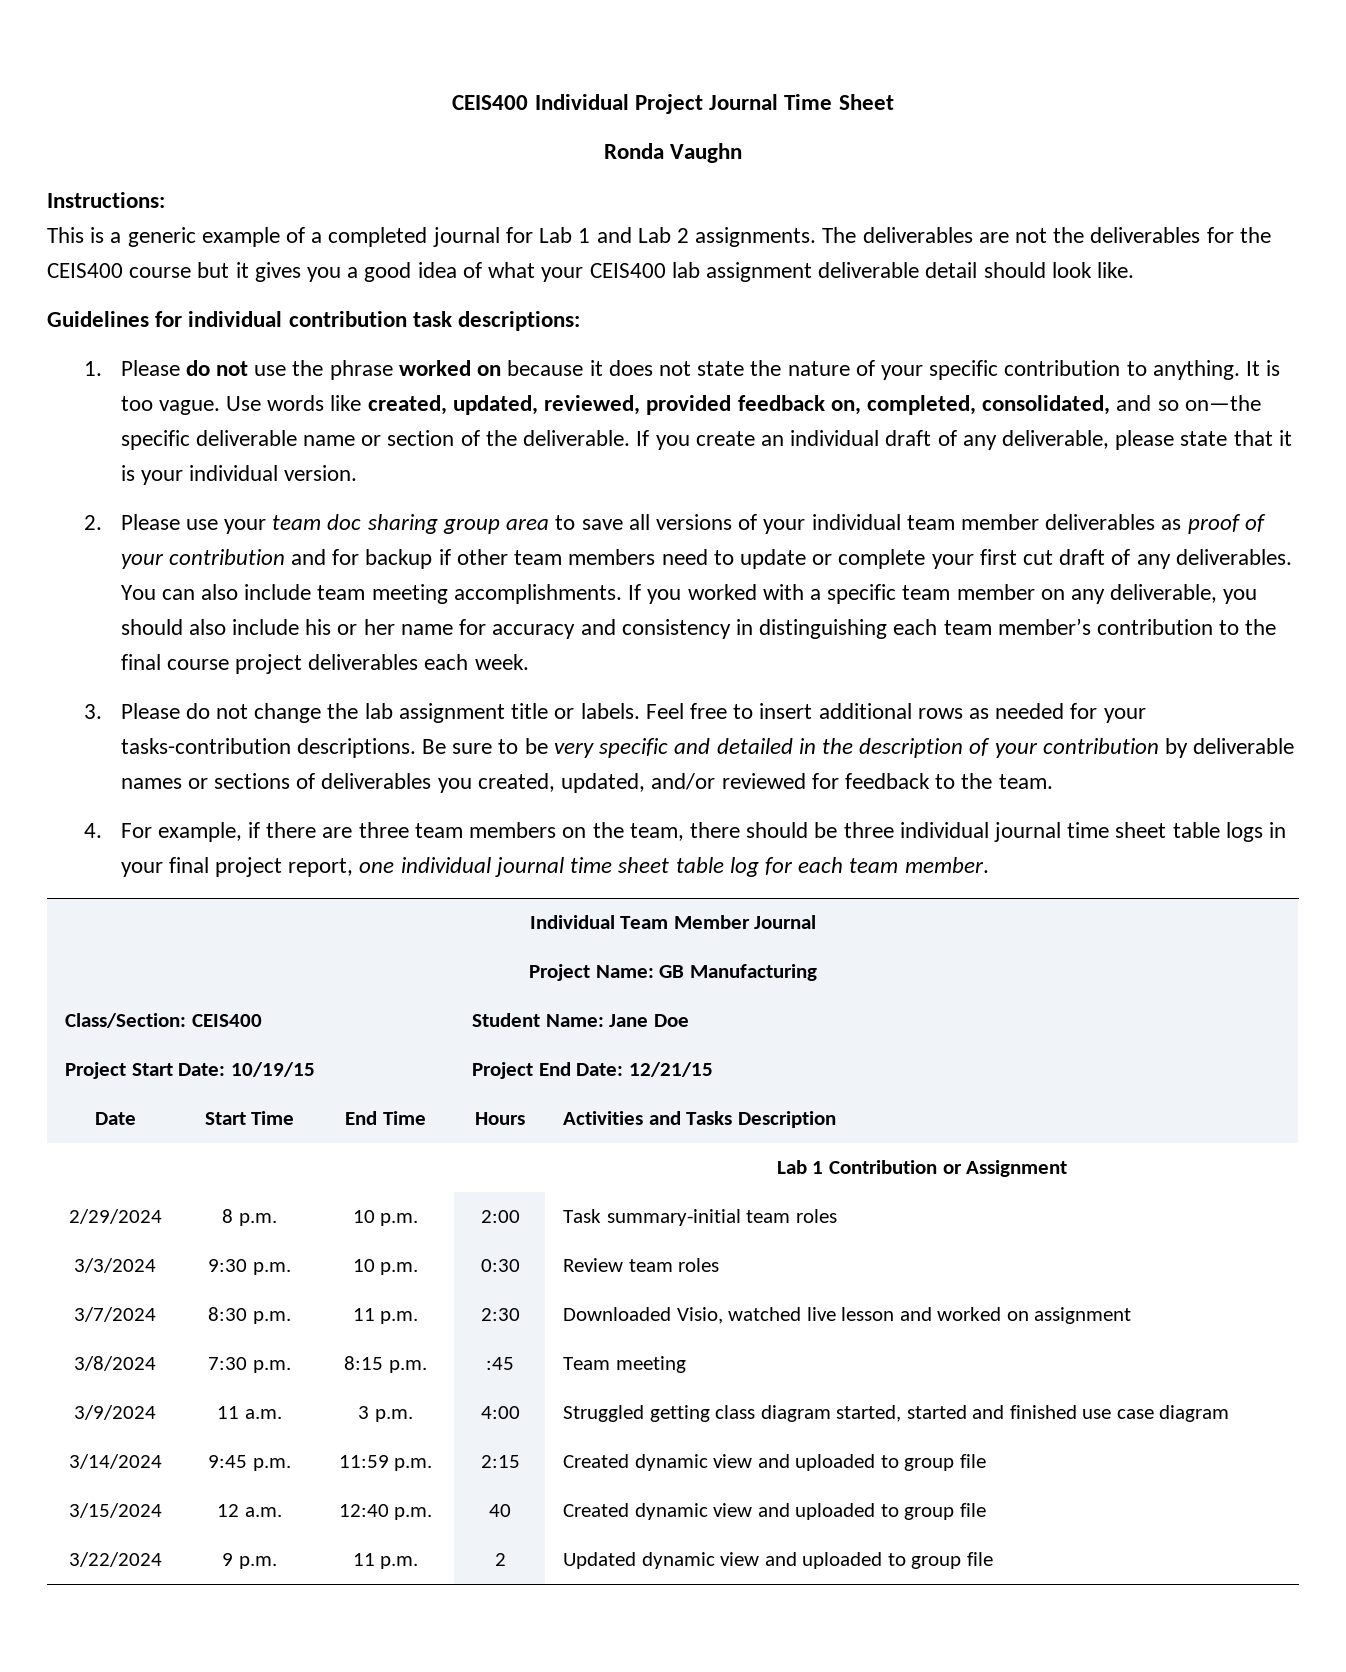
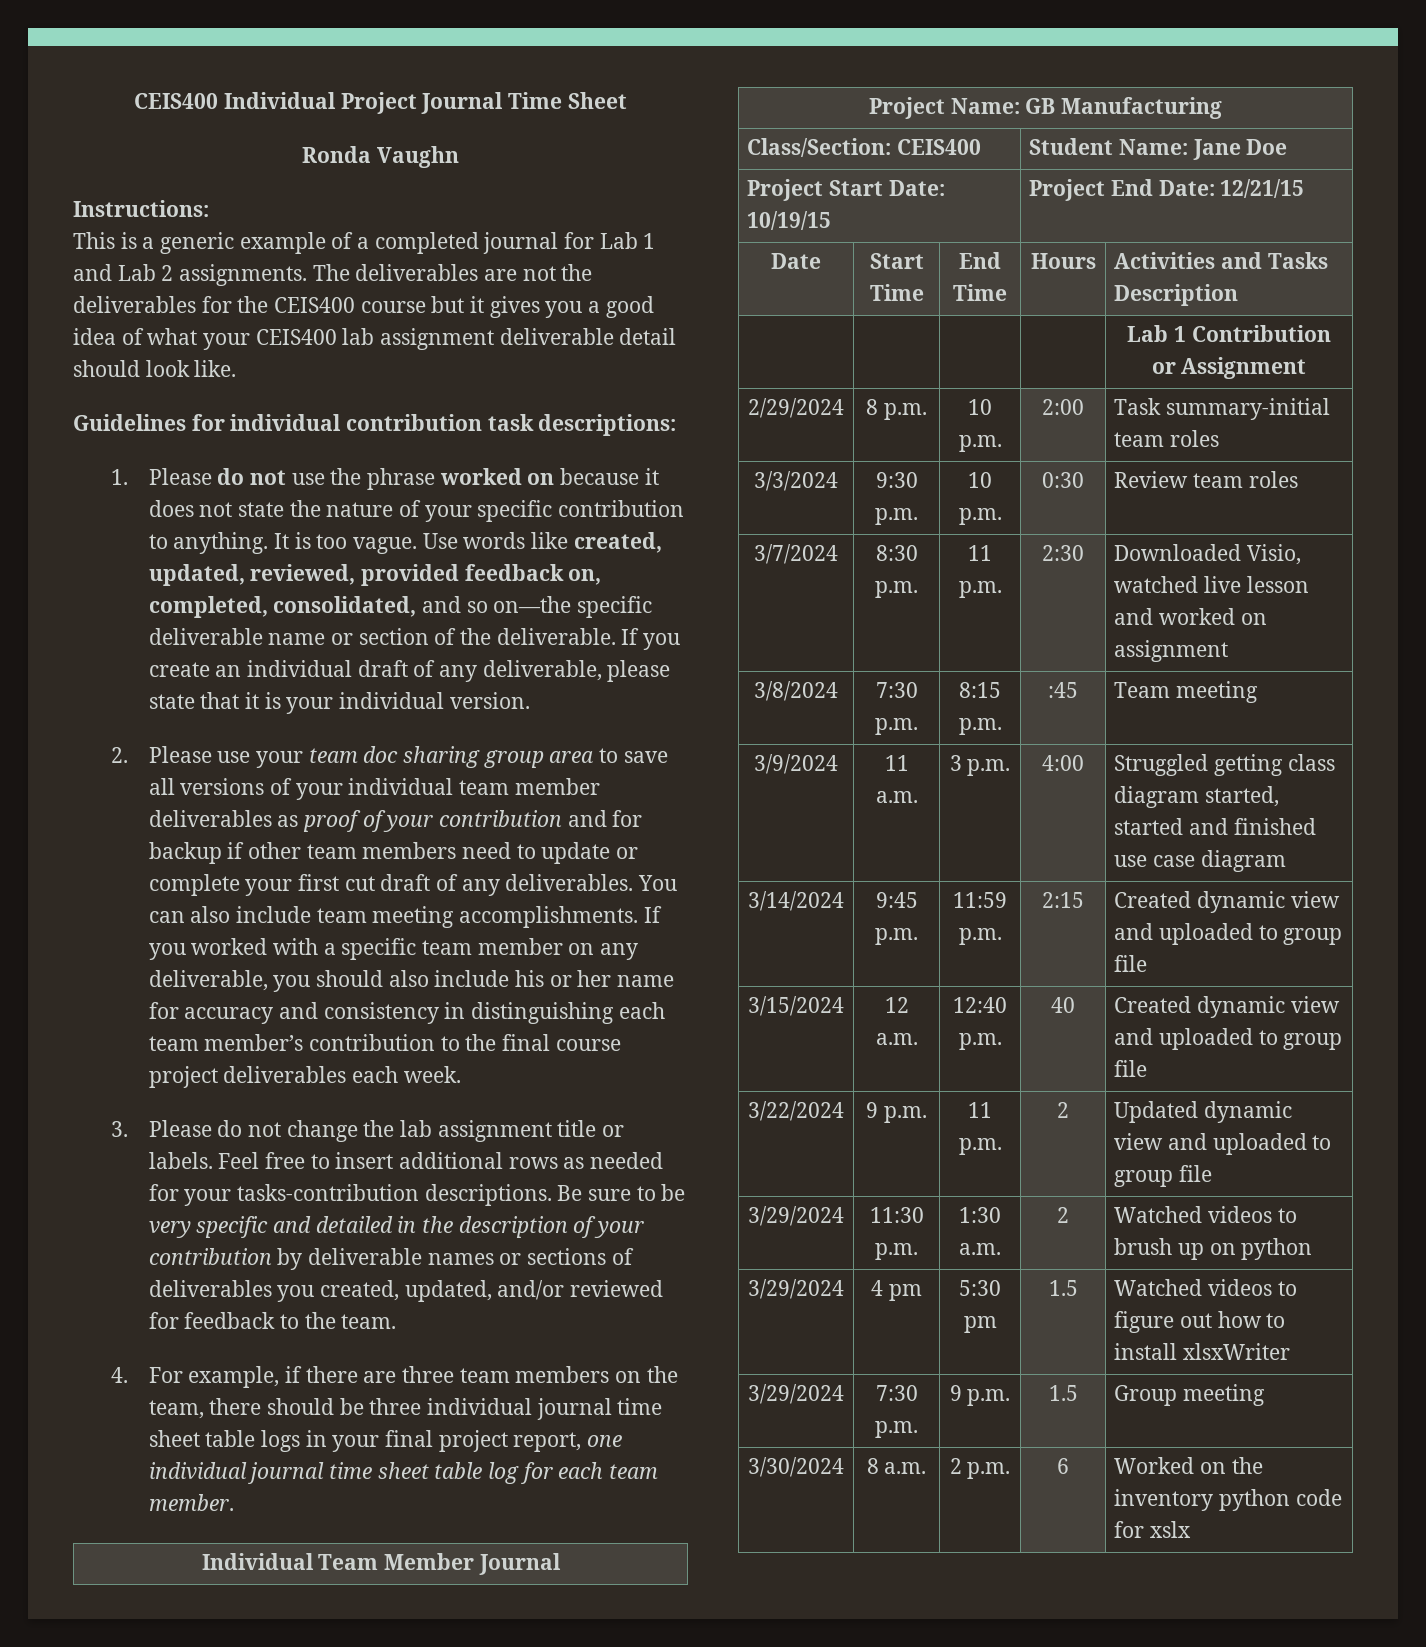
(993, 1559) none -> [748,1206,844,1226] [869,1207,924,1223] [875,1243,918,1260] [959,1207,1001,1223] [959,1243,1001,1255] [1057,1207,1069,1223] [1114,1206,1297,1223] [1114,1238,1313,1260] [748,1279,844,1299] [871,1280,922,1301] [959,1280,1001,1296] [963,1316,997,1333] [1048,1280,1078,1296] [1114,1279,1297,1296] [1114,1311,1286,1333] [1114,1343,1291,1360] [748,1384,844,1404] [875,1385,918,1401] [875,1421,918,1438] [949,1385,1011,1406] [1048,1385,1078,1401] [1114,1384,1266,1406] [748,1457,844,1477] [866,1458,927,1474] [949,1458,1011,1479] [1057,1458,1069,1474] [1114,1457,1263,1474] [1114,1489,1342,1511] [1114,1521,1192,1538] // 3/29/2024 | 11:30 p.m. | 1:30 a.m. | 2 | Watched videos to brush up on python // 3/29/2024 | 4 pm | 5:30 pm | 1.5 | Watched videos to figure out how to install xlsxWriter // 3/29/2024 | 7:30 p.m. | 9 p.m. | 1.5 | Group meeting // 3/30/2024 | 8 a.m. | 2 p.m. | 6 | Worked on the inventory python code for xslx

